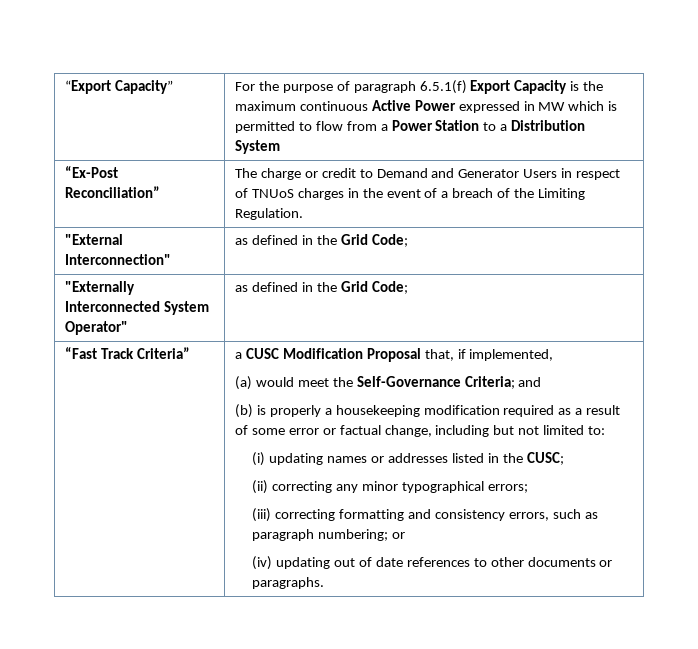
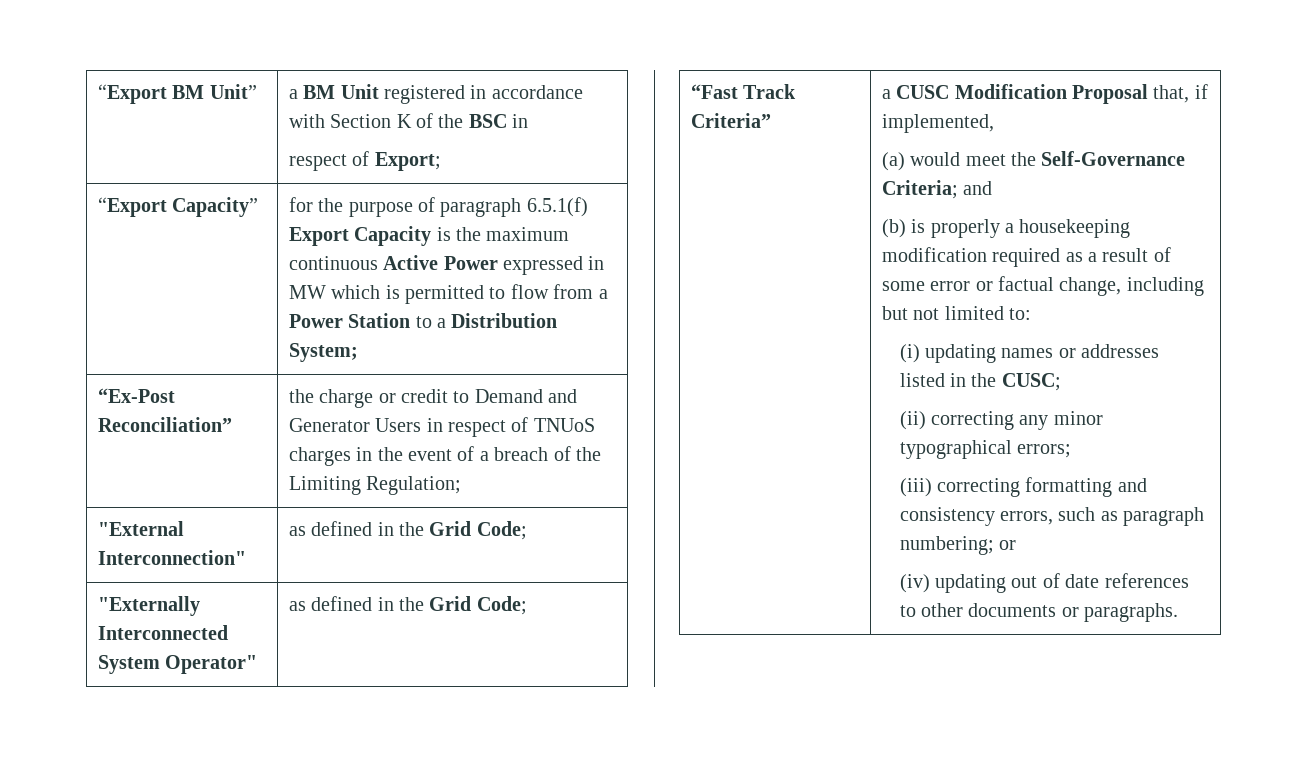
[64,80,111,94] “Export -> [97,84,257,104] [288,84,583,104] [288,113,529,128] [288,151,441,171] [97,197,167,217] “Export BM Unit” | a BM Unit registered in accordance with Section K of the BSC in // respect of Export; // “Export
[234,82,255,91] For -> [288,197,313,212] for
[234,140,280,154] System -> [288,343,358,362] System;
[234,168,257,178] The -> [288,389,314,403] the
[234,208,303,220] Regulation. -> [366,476,462,495] Regulation;

